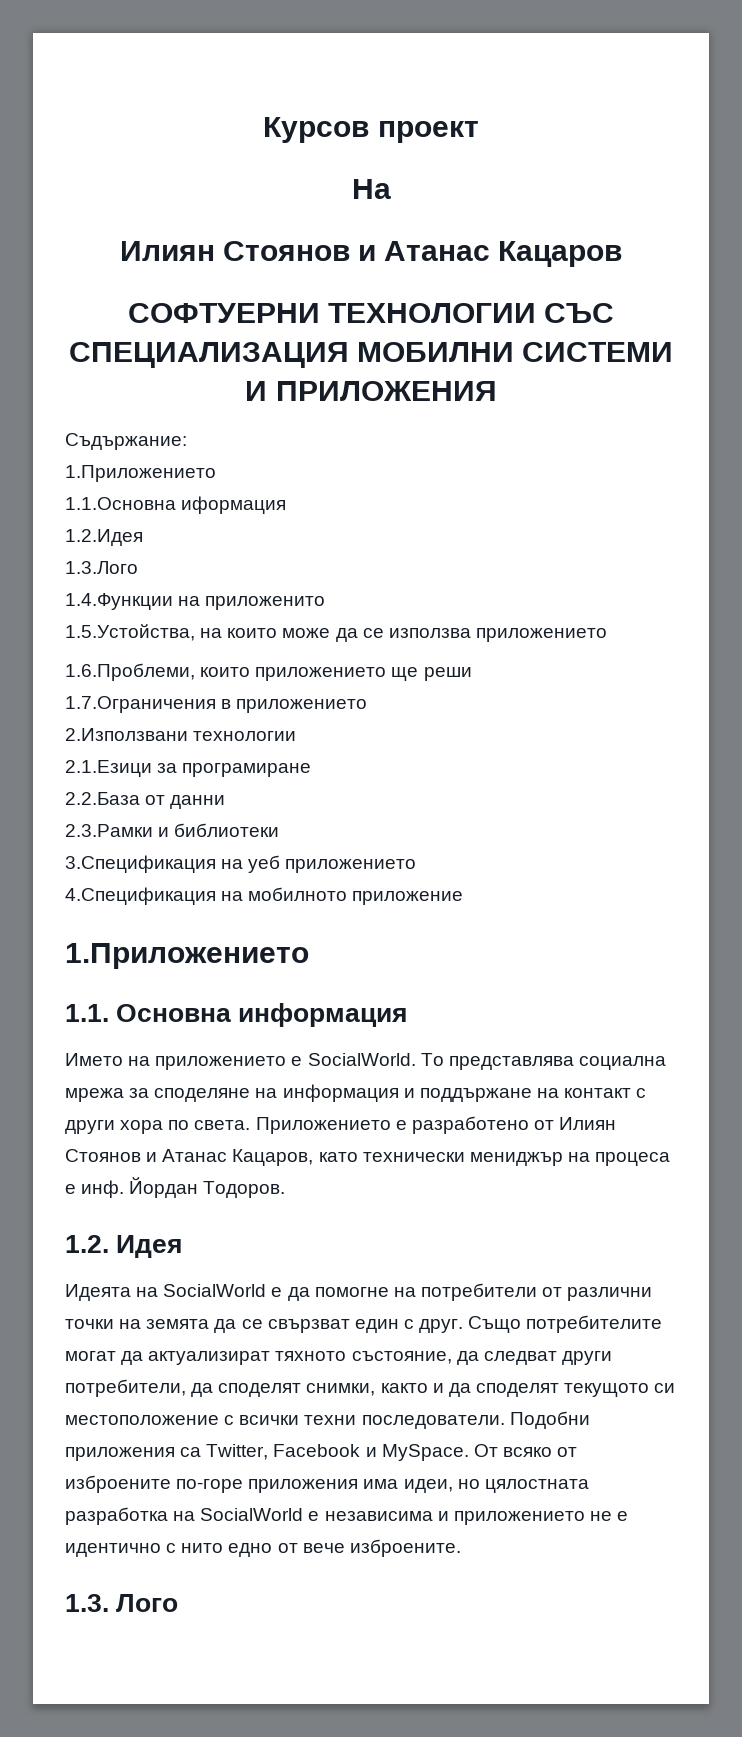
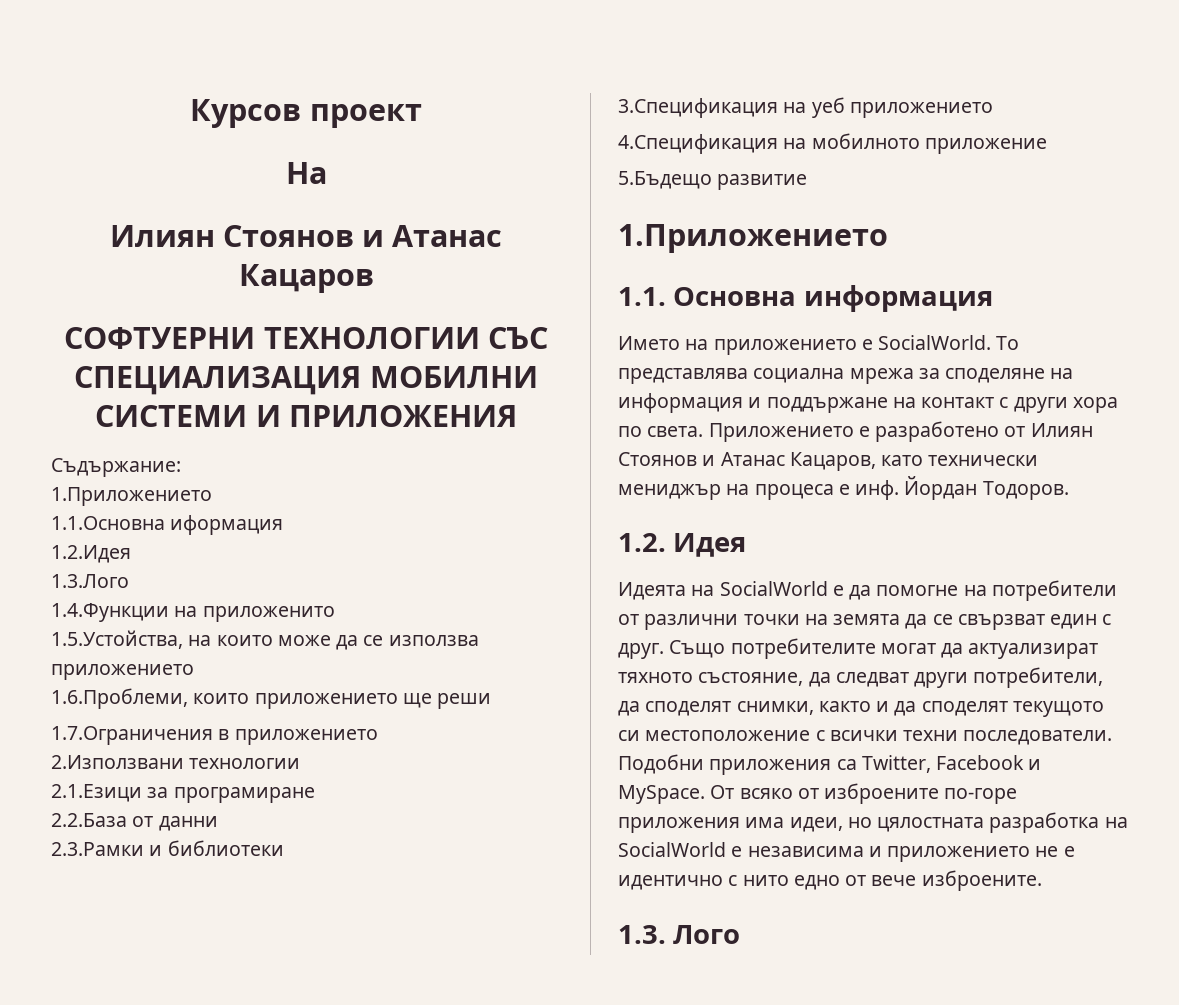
(464, 898) none -> [618,171,808,190] // 5.Бъдещо развитие

